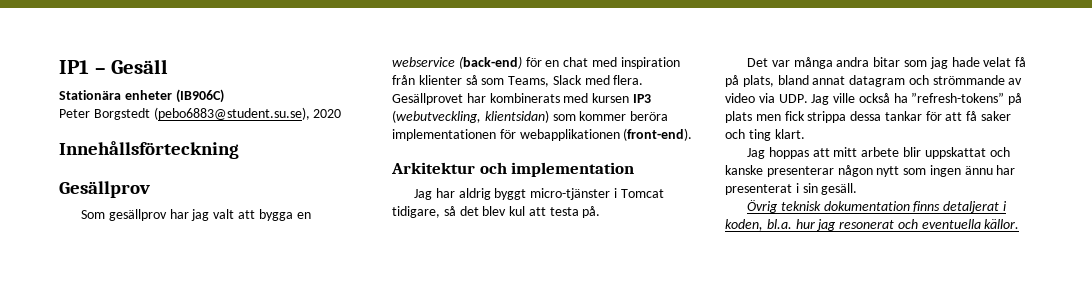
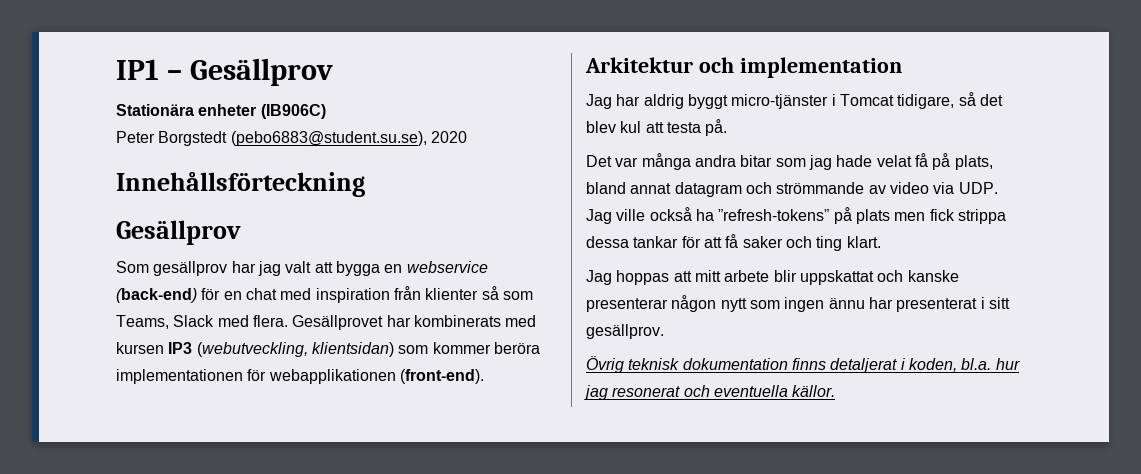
[111,59,169,74] Gesäll -> [189,58,333,86] Gesällprov
[802,183,858,195] sin gesäll. -> [988,297,1010,309] [586,324,664,339] sitt gesällprov.

